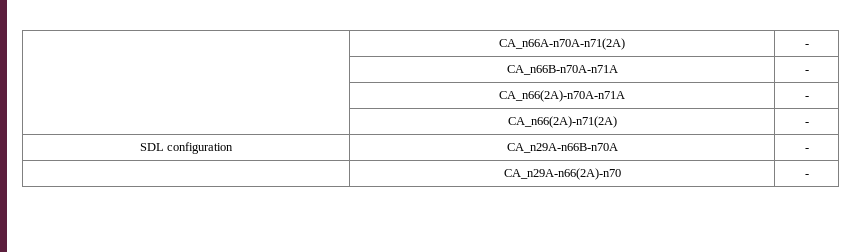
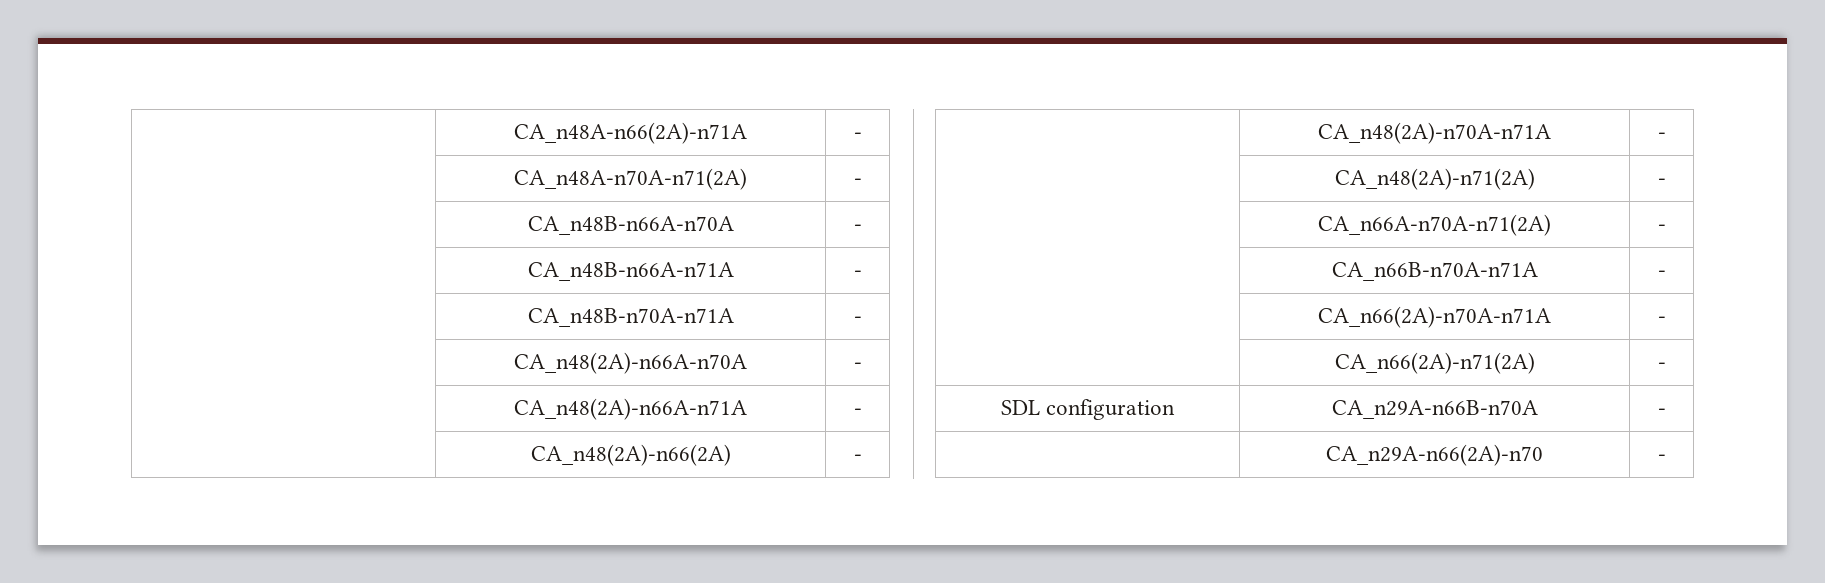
(499, 44) none -> [514,122,747,144] [853,132,862,139] [514,168,747,190] [853,178,862,185] [527,216,734,235] [853,224,862,231] [527,262,734,281] [853,270,862,277] [527,308,734,327] [853,316,862,323] [514,352,747,374] [853,362,862,369] [514,398,747,420] [853,408,862,415] [530,444,731,466] [853,454,862,461] [1318,122,1551,144] [1657,132,1666,139] [1334,168,1535,190] [1657,178,1666,185] | CA_n48A-n66(2A)-n71A | - // | CA_n48A-n70A-n71(2A) | - // | CA_n48B-n66A-n70A | - // | CA_n48B-n66A-n71A | - // | CA_n48B-n70A-n71A | - // | CA_n48(2A)-n66A-n70A | - // | CA_n48(2A)-n66A-n71A | - // | CA_n48(2A)-n66(2A) | - // | CA_n48(2A)-n70A-n71A | - // | CA_n48(2A)-n71(2A) | - //

